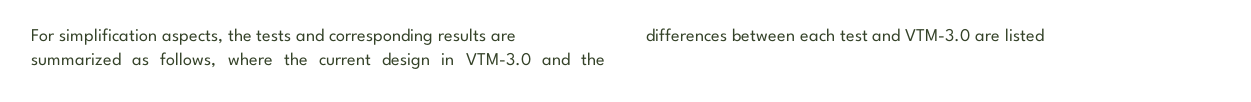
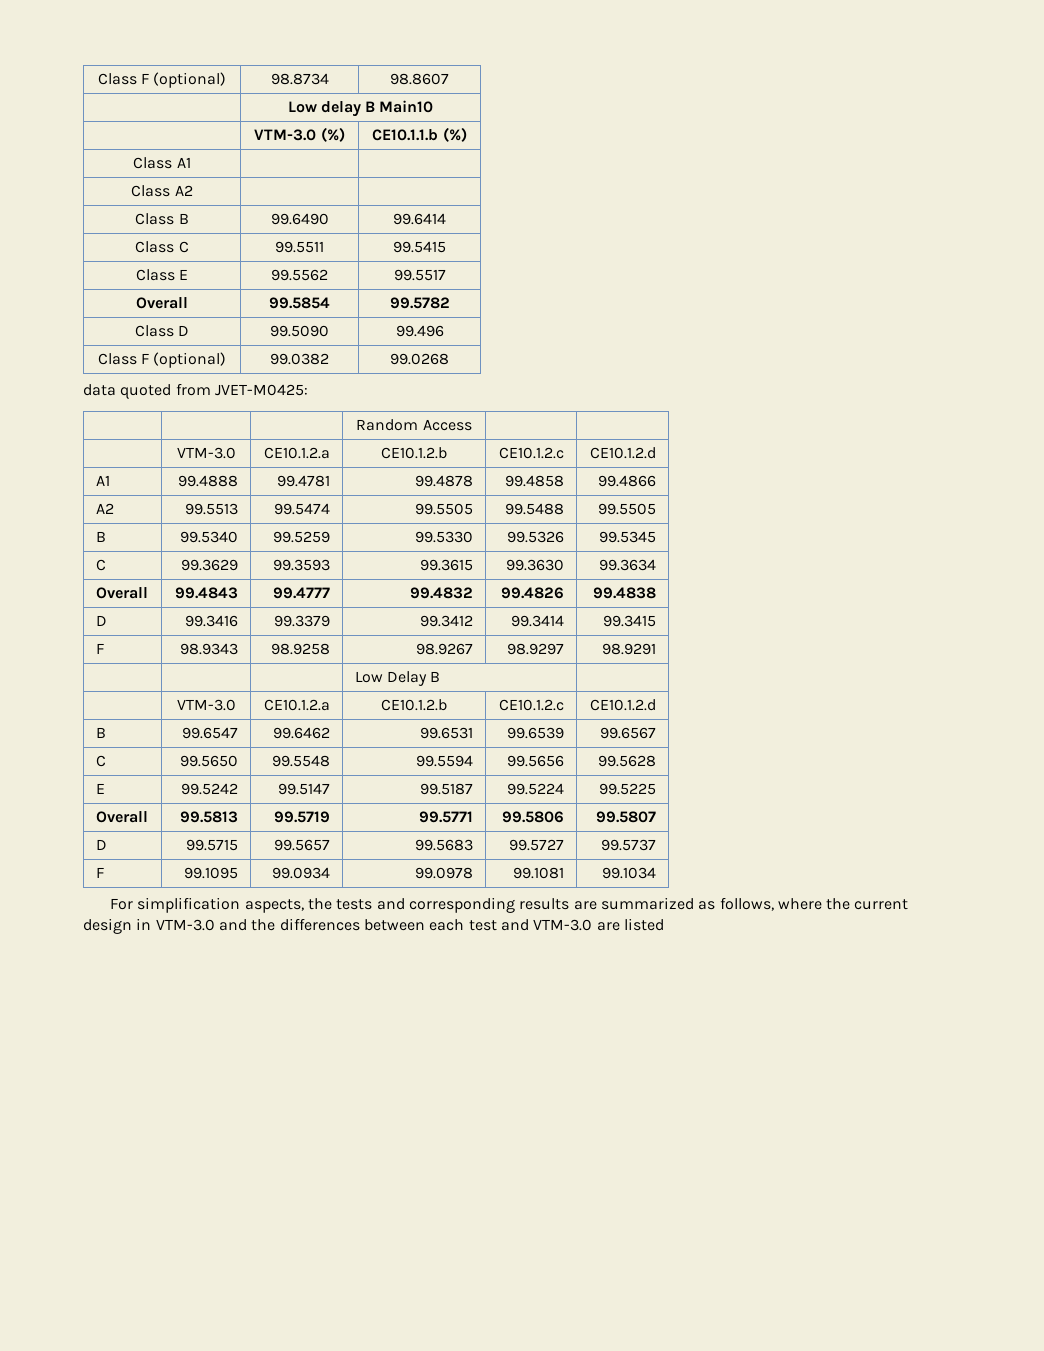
(31, 35) none -> [97,72,227,88] [270,73,329,85] [390,73,449,85] [287,100,434,117] [254,127,345,142] [372,127,467,142] [133,157,191,169] [131,185,193,197] [135,213,189,225] [270,213,329,225] [393,213,446,225] [135,241,189,253] [275,241,324,253] [393,241,446,253] [135,269,189,281] [271,269,328,281] [393,269,446,281] [136,297,188,309] [269,297,330,309] [389,297,450,309] [134,325,190,337] [270,325,329,337] [395,325,444,337] [97,352,227,368] [270,353,329,365] [390,353,449,365] [83,383,308,399] [356,419,472,431] [176,447,236,459] [263,447,330,459] [381,447,447,459] [498,447,564,459] [589,447,656,459] [95,475,110,486] [178,475,239,487] [277,475,331,487] [415,475,474,487] [505,475,565,487] [598,475,657,487] [95,503,114,514] [185,503,239,515] [274,503,331,515] [415,503,474,515] [505,503,565,515] [598,503,657,515] [95,531,106,542] [180,531,239,543] [273,531,331,543] [415,531,474,543] [507,531,565,543] [599,531,657,543] [95,559,106,571] [181,559,239,571] [273,559,331,571] [420,559,474,571] [506,559,565,571] [599,559,657,571] [95,587,148,599] [175,587,239,599] [273,587,331,599] [410,587,474,599] [501,587,565,599] [593,587,657,599] [95,615,107,626] [185,615,239,627] [274,615,331,627] [420,615,474,627] [511,615,565,627] [603,615,657,627] [95,643,104,654] [180,643,239,655] [271,643,331,655] [416,643,474,655] [507,643,565,655] [602,643,657,655] [354,671,441,686] [176,699,236,711] [263,699,330,711] [381,699,447,711] [498,699,564,711] [589,699,656,711] [95,727,106,738] [182,727,239,739] [273,727,331,739] [420,727,474,739] [507,727,565,739] [600,727,657,739] [95,755,106,767] [180,755,239,767] [272,755,331,767] [416,755,474,767] [507,755,565,767] [598,755,657,767] [95,783,105,794] [181,783,239,795] [278,783,331,795] [420,783,474,795] [507,783,565,795] [599,783,657,795] [95,811,148,823] [180,811,239,823] [274,811,331,823] [419,811,474,823] [502,811,565,823] [596,811,657,823] [95,839,107,850] [186,839,239,851] [274,839,331,851] [415,839,474,851] [509,839,565,851] [601,839,657,851] [95,867,104,878] [184,867,239,879] [272,867,331,879] [415,867,474,879] [513,867,565,879] [602,867,657,879] Class F (optional) | 98.8734 | 98.8607 // | Low delay B Main10 // | VTM-3.0 (%) | CE10.1.1.b (%) // Class A1 | | // Class A2 | | // Class B | 99.6490 | 99.6414 // Class C | 99.5511 | 99.5415 // Class E | 99.5562 | 99.5517 // Overall | 99.5854 | 99.5782 // Class D | 99.5090 | 99.496 // Class F (optional) | 99.0382 | 99.0268 // data quoted from JVET-M0425: // | | | Random Access | | // | VTM-3.0 | CE10.1.2.a | CE10.1.2.b | CE10.1.2.c | CE10.1.2.d // A1 | 99.4888 | 99.4781 | 99.4878 | 99.4858 | 99.4866 // A2 | 99.5513 | 99.5474 | 99.5505 | 99.5488 | 99.5505 // B | 99.5340 | 99.5259 | 99.5330 | 99.5326 | 99.5345 // C | 99.3629 | 99.3593 | 99.3615 | 99.3630 | 99.3634 // Overall | 99.4843 | 99.4777 | 99.4832 | 99.4826 | 99.4838 // D | 99.3416 | 99.3379 | 99.3412 | 99.3414 | 99.3415 // F | 98.9343 | 98.9258 | 98.9267 | 98.9297 | 98.9291 // | | | Low Delay B | // | VTM-3.0 | CE10.1.2.a | CE10.1.2.b | CE10.1.2.c | CE10.1.2.d // B | 99.6547 | 99.6462 | 99.6531 | 99.6539 | 99.6567 // C | 99.5650 | 99.5548 | 99.5594 | 99.5656 | 99.5628 // E | 99.5242 | 99.5147 | 99.5187 | 99.5224 | 99.5225 // Overall | 99.5813 | 99.5719 | 99.5771 | 99.5806 | 99.5807 // D | 99.5715 | 99.5657 | 99.5683 | 99.5727 | 99.5737 // F | 99.1095 | 99.0934 | 99.0978 | 99.1081 | 99.1034 //

